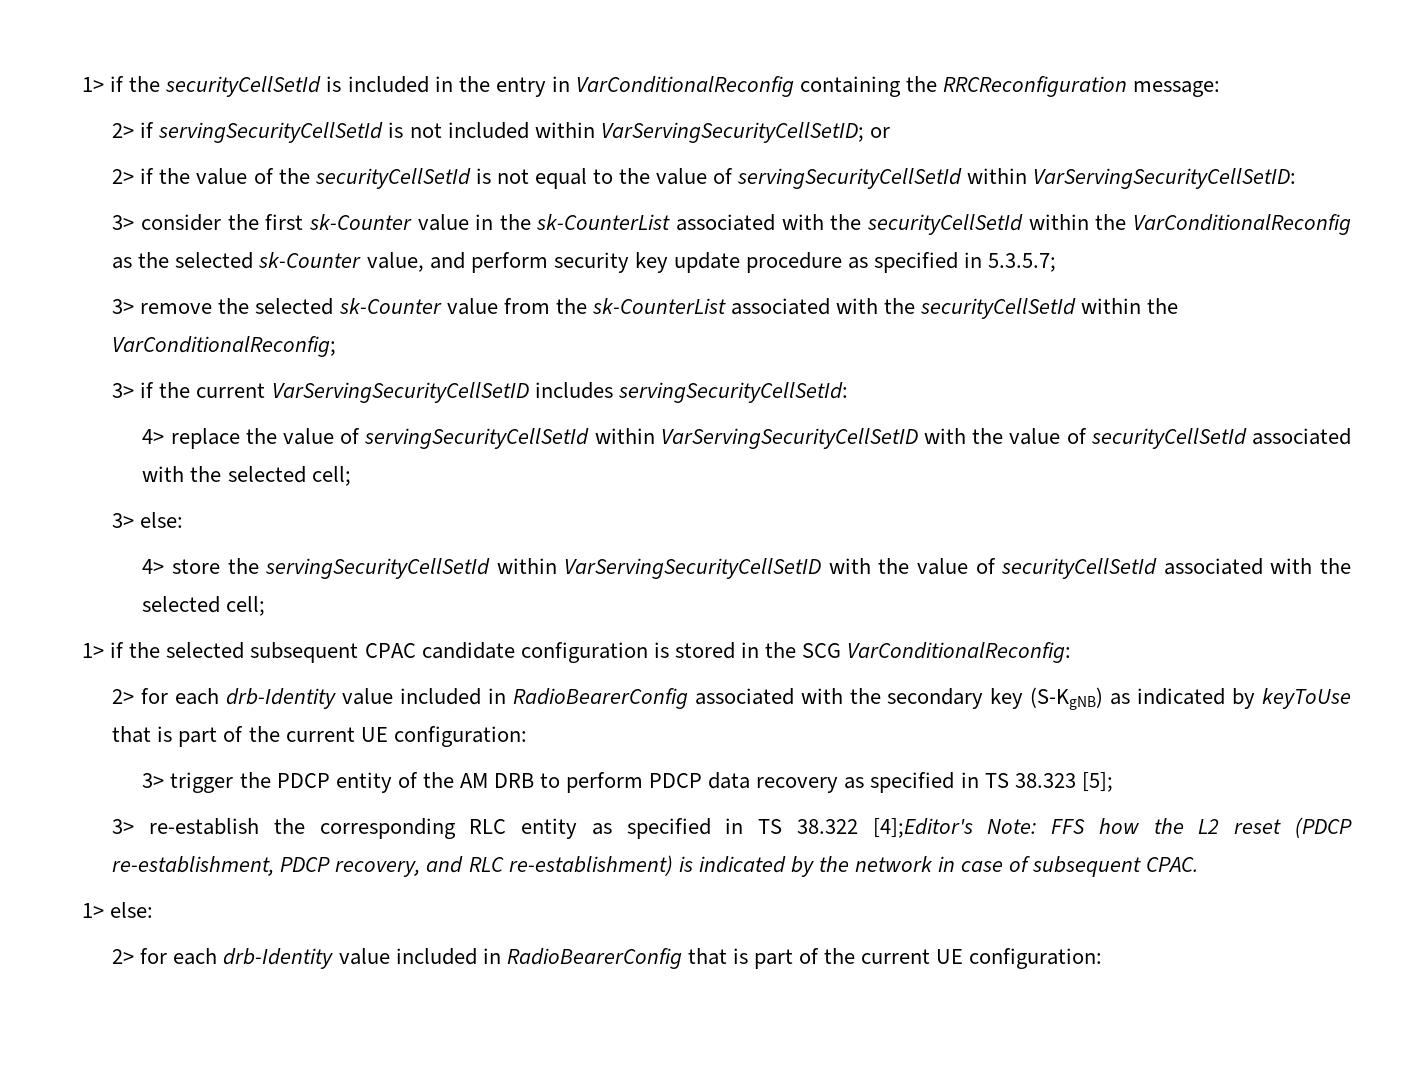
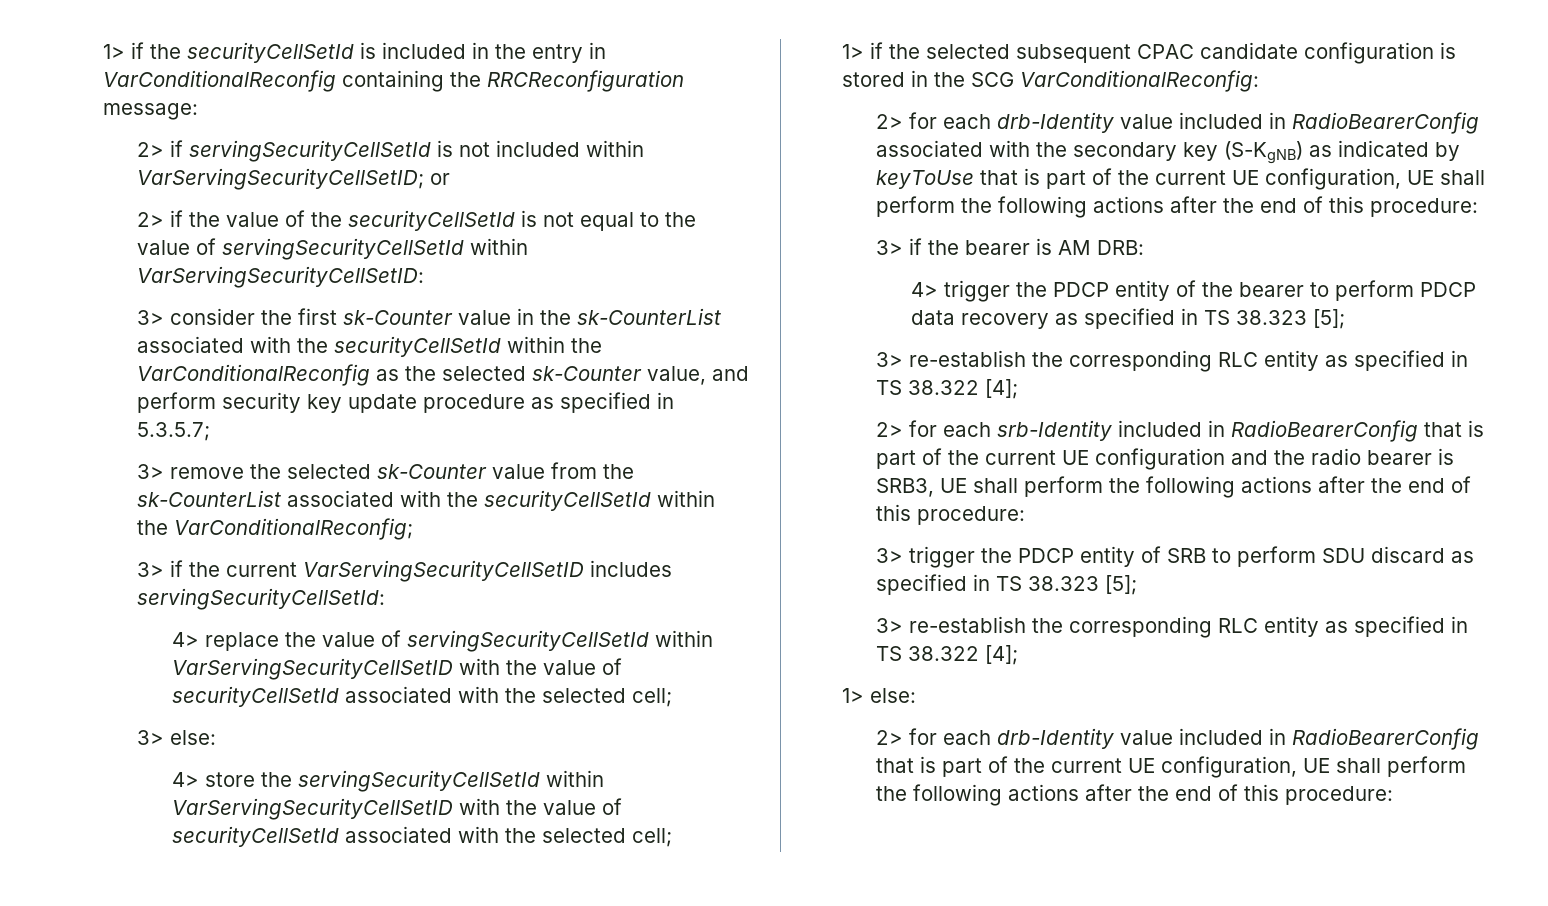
[393,726,527,747] [142,773,165,788] configuration: // 3> -> [1265,168,1486,190] [876,196,1479,218] [876,238,1145,255] [910,282,938,297] configuration, UE shall perform the following actions after the end of this procedure: // 3> if the bearer is AM DRB: // 4>
[459,773,534,788] AM DRB -> [1238,282,1304,297] bearer
[872,817,1353,838] [112,855,1199,877] [4];Editor's Note: FFS how the L2 reset (PDCP re-establishment, PDCP recovery, and RLC re-establishment) is indicated by the network in case of subsequent CPAC. -> [985,379,1019,399] [876,420,1485,442] [876,448,1455,470] [876,476,1472,498] [876,504,1026,525] [876,546,1475,568] [876,574,1138,595] [876,616,1469,638] [876,645,1019,665] [4]; // 2> for each srb-Identity included in RadioBearerConfig that is part of the current UE configuration and the radio bearer is SRB3, UE shall perform the following actions after the end of this procedure: // 3> trigger the PDCP entity of SRB to perform SDU discard as specified in TS 38.323 [5]; // 3> re-establish the corresponding RLC entity as specified in TS 38.322 [4];
[969,948,1103,969] configuration: -> [1161,756,1467,778] [876,784,1394,806] configuration, UE shall perform the following actions after the end of this procedure:

